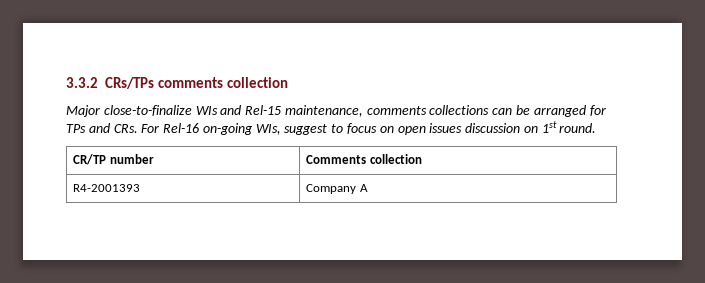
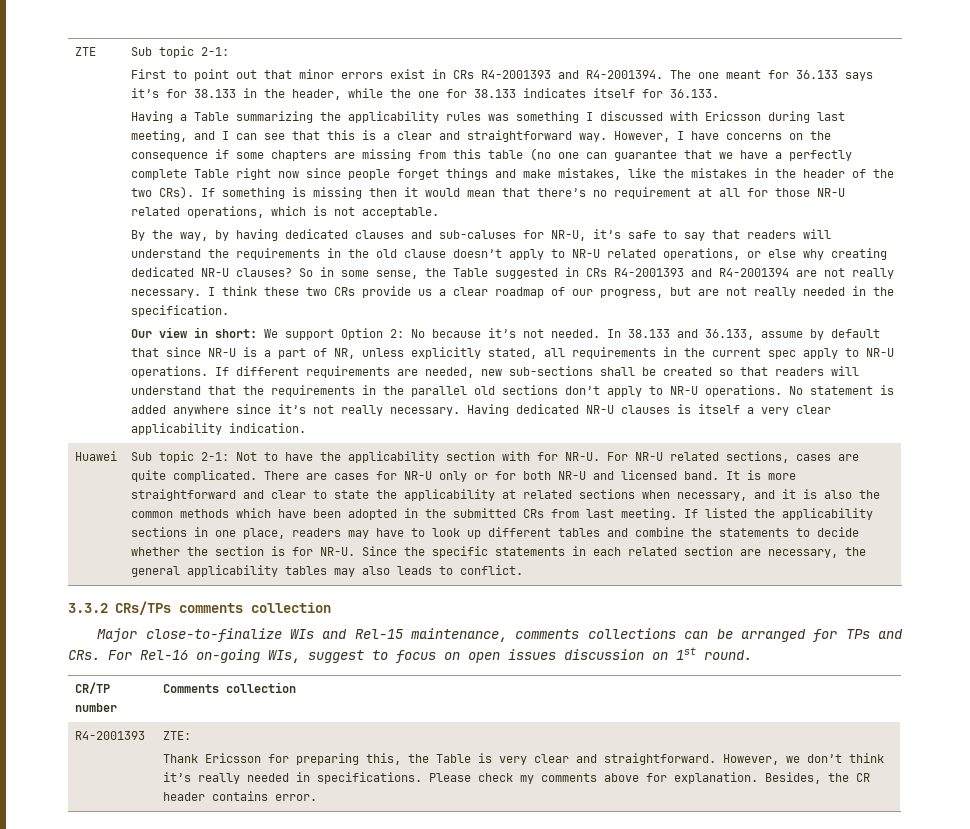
(66, 82) none -> [74,47,96,56] [130,46,229,58] [130,69,873,81] [130,88,719,100] [130,111,845,123] [130,130,831,142] [130,148,852,161] [130,168,894,180] [130,186,845,199] [130,206,439,218] [130,229,831,241] [130,248,887,260] [130,267,894,279] [130,286,894,298] [130,305,229,317] [130,327,880,340] [130,347,894,359] [130,366,859,378] [130,385,894,397] [130,404,831,416] [130,423,306,435] [74,451,117,461] [130,451,859,463] [130,470,796,482] [130,489,880,501] [130,508,873,520] [130,527,859,539] [130,546,866,558] [130,565,523,577] ZTE | Sub topic 2-1: // First to point out that minor errors exist in CRs R4-2001393 and R4-2001394. The one meant for 36.133 says it’s for 38.133 in the header, while the one for 38.133 indicates itself for 36.133. // Having a Table summarizing the applicability rules was something I discussed with Ericsson during last meeting, and I can see that this is a clear and straightforward way. However, I have concerns on the consequence if some chapters are missing from this table (no one can guarantee that we have a perfectly complete Table right now since people forget things and make mistakes, like the mistakes in the header of the two CRs). If something is missing then it would mean that there’s no requirement at all for those NR-U related operations, which is not acceptable. // By the way, by having dedicated clauses and sub-caluses for NR-U, it’s safe to say that readers will understand the requirements in the old clause doesn’t apply to NR-U related operations, or else why creating dedicated NR-U clauses? So in some sense, the Table suggested in CRs R4-2001393 and R4-2001394 are not really necessary. I think these two CRs provide us a clear roadmap of our progress, but are not really needed in the specification. // Our view in short: We support Option 2: No because it’s not needed. In 38.133 and 36.133, assume by default that since NR-U is a part of NR, unless explicitly stated, all requirements in the current spec apply to NR-U operations. If different requirements are needed, new sub-sections shall be created so that readers will understand that the requirements in the parallel old sections don’t apply to NR-U operations. No statement is added anywhere since it’s not really necessary. Having dedicated NR-U clauses is itself a very clear applicability indication. // Huawei | Sub topic 2-1: Not to have the applicability section with for NR-U. For NR-U related sections, cases are quite complicated. There are cases for NR-U only or for both NR-U and licensed band. It is more straightforward and clear to state the applicability at related sections when necessary, and it is also the common methods which have been adopted in the submitted CRs from last meeting. If listed the applicability sections in one place, readers may have to look up different tables and combine the statements to decide whether the section is for NR-U. Since the specific statements in each related section are necessary, the general applicability tables may also leads to conflict. //
[306,184,368,194] Company A -> [162,731,191,740] [162,753,884,765] [162,772,870,784] [162,791,317,801] ZTE: // Thank Ericsson for preparing this, the Table is very clear and straightforward. However, we don’t think it’s really needed in specifications. Please check my comments above for explanation. Besides, the CR header contains error.

